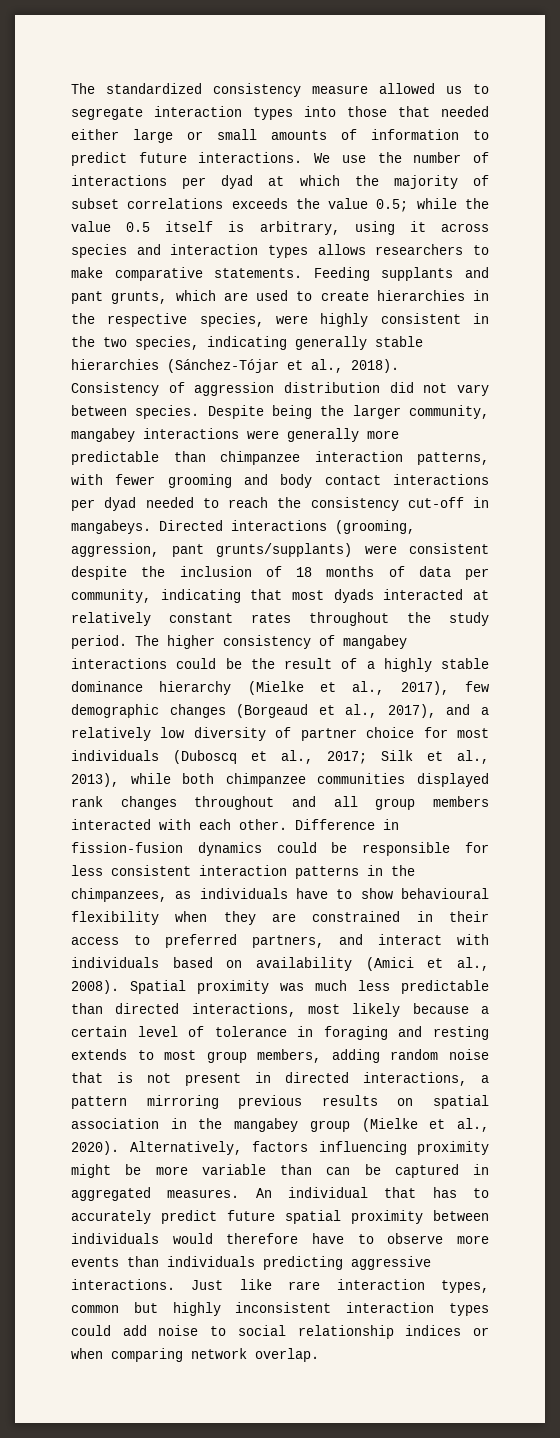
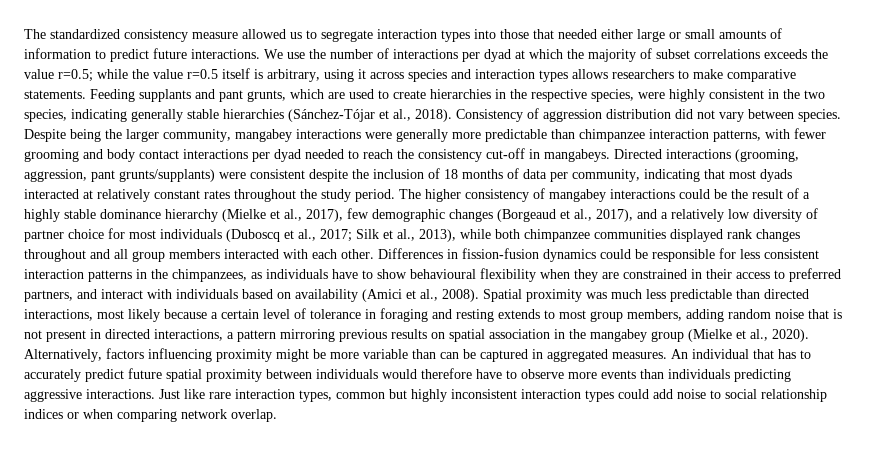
[376,199,409,212] 0.5; -> [58,69,93,82] r=0.5;
[126,222,151,232] 0.5 -> [187,69,218,79] r=0.5
[295,819,375,830] Difference -> [378,248,443,259] Differences

